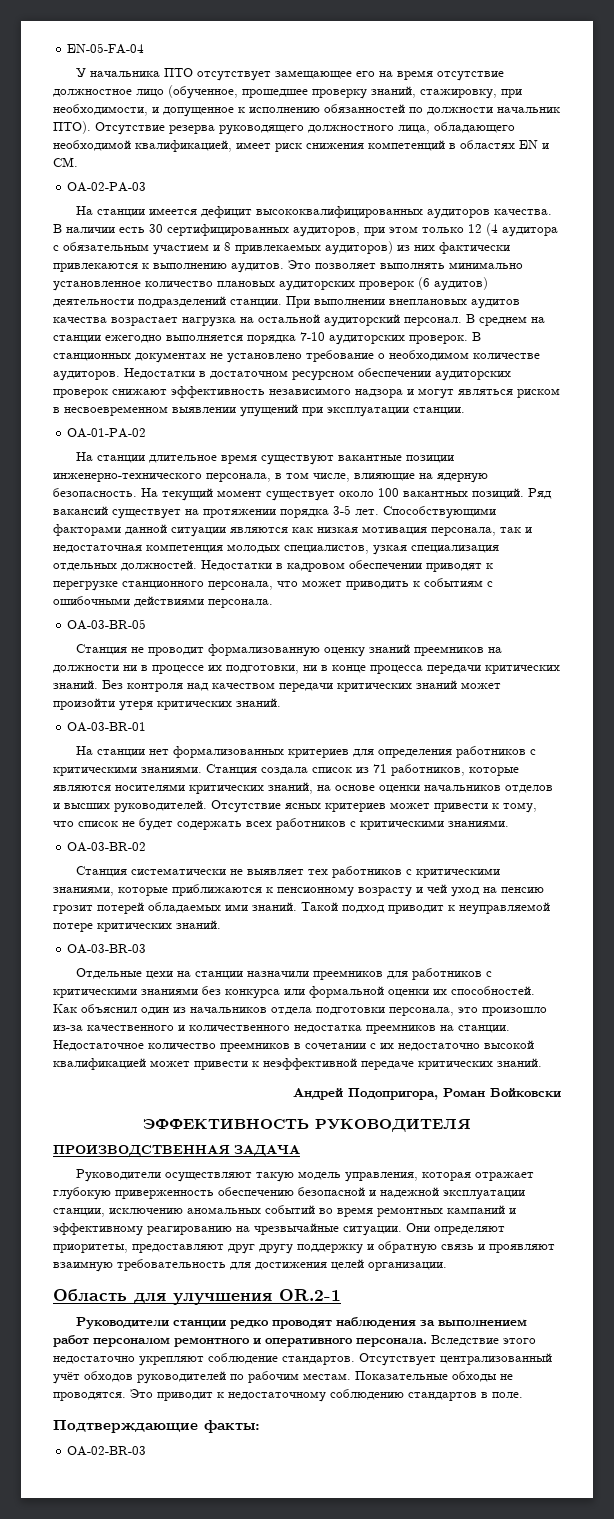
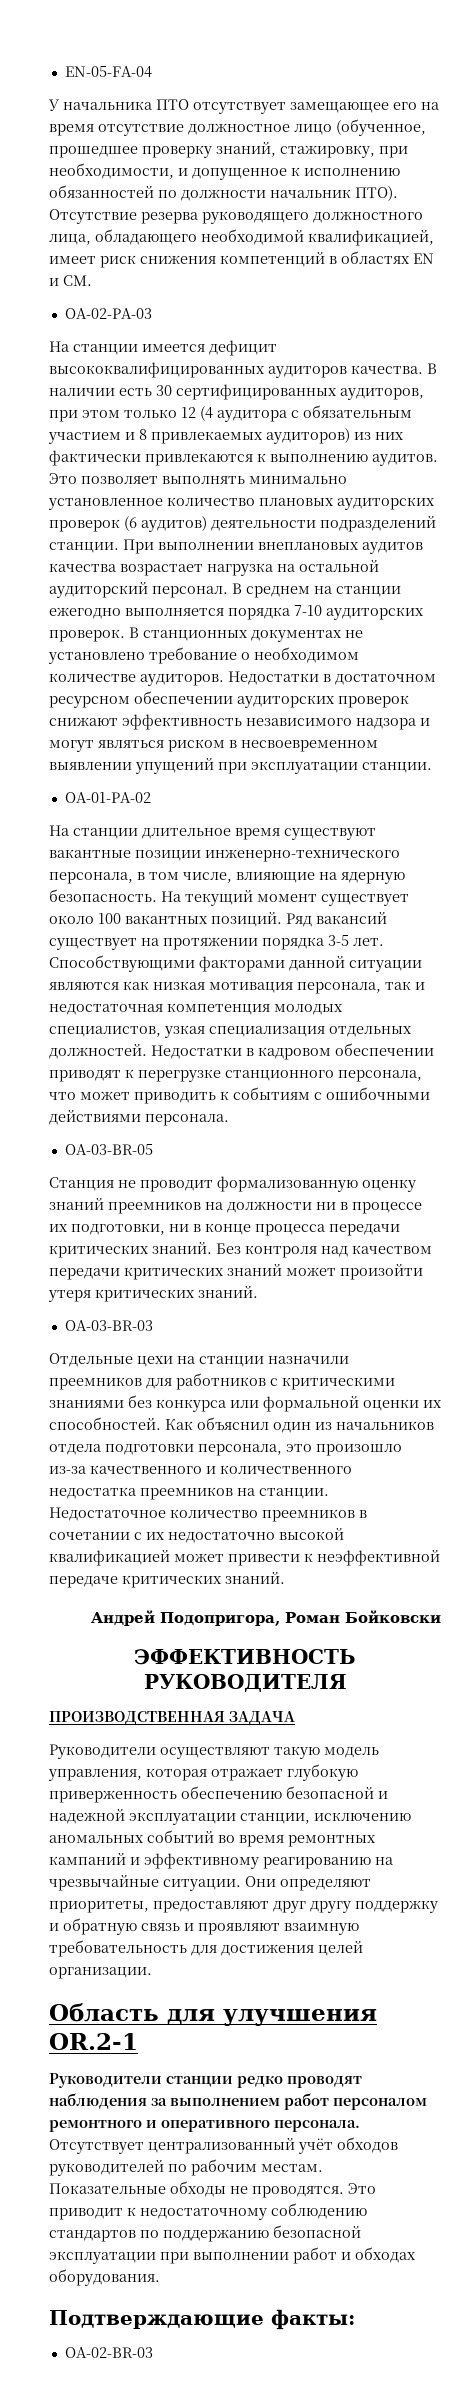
[67,722,147,732] [75,746,536,758] [53,764,519,776] [53,782,553,794] [53,800,537,813] [53,818,509,831] [67,842,147,852] [75,866,500,878] [53,884,544,897] [53,902,550,915] [53,920,221,932] // OA-03-BR-01 // На станции нет формализованных критериев для определения работников с критическими знаниями. Станция создала список из 71 работников, которые являются носителями критических знаний, на основе оценки начальников отделов и высших руководителей. Отсутствие ясных критериев может привести к тому, что список не будет содержать всех работников с критическими знаниями. // OA-03-BR-02 // Станция систематически не выявляет тех работников с критическими знаниями, которые приближаются к пенсионному возрасту и чей уход на пенсию грозит потерей обладаемых ими знаний. Такой подход приводит к неуправляемой потере критических знаний. -> (258, 1292) none
[431,1335,536,1346] [53,1353,355,1366] Вследствие этого недостаточно укрепляют соблюдение стандартов. -> (360, 2126) none
[481,1392,523,1398] в поле. -> [140,2225,361,2242] [49,2247,416,2264] [49,2269,160,2286] по поддержанию безопасной эксплуатации при выполнении работ и обходах оборудования.

